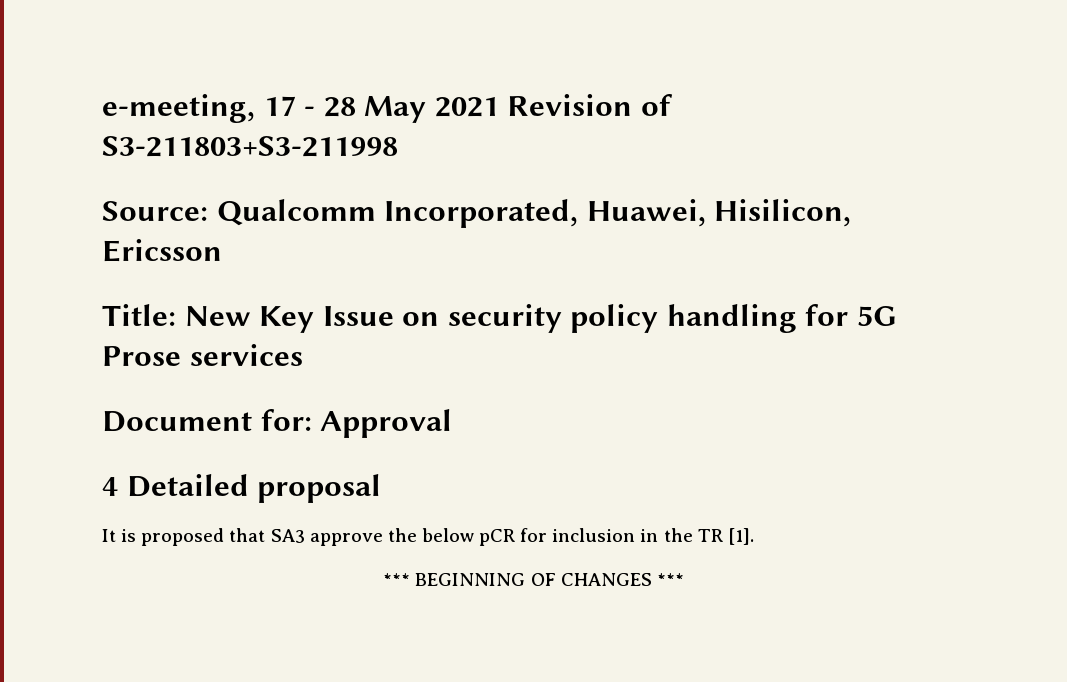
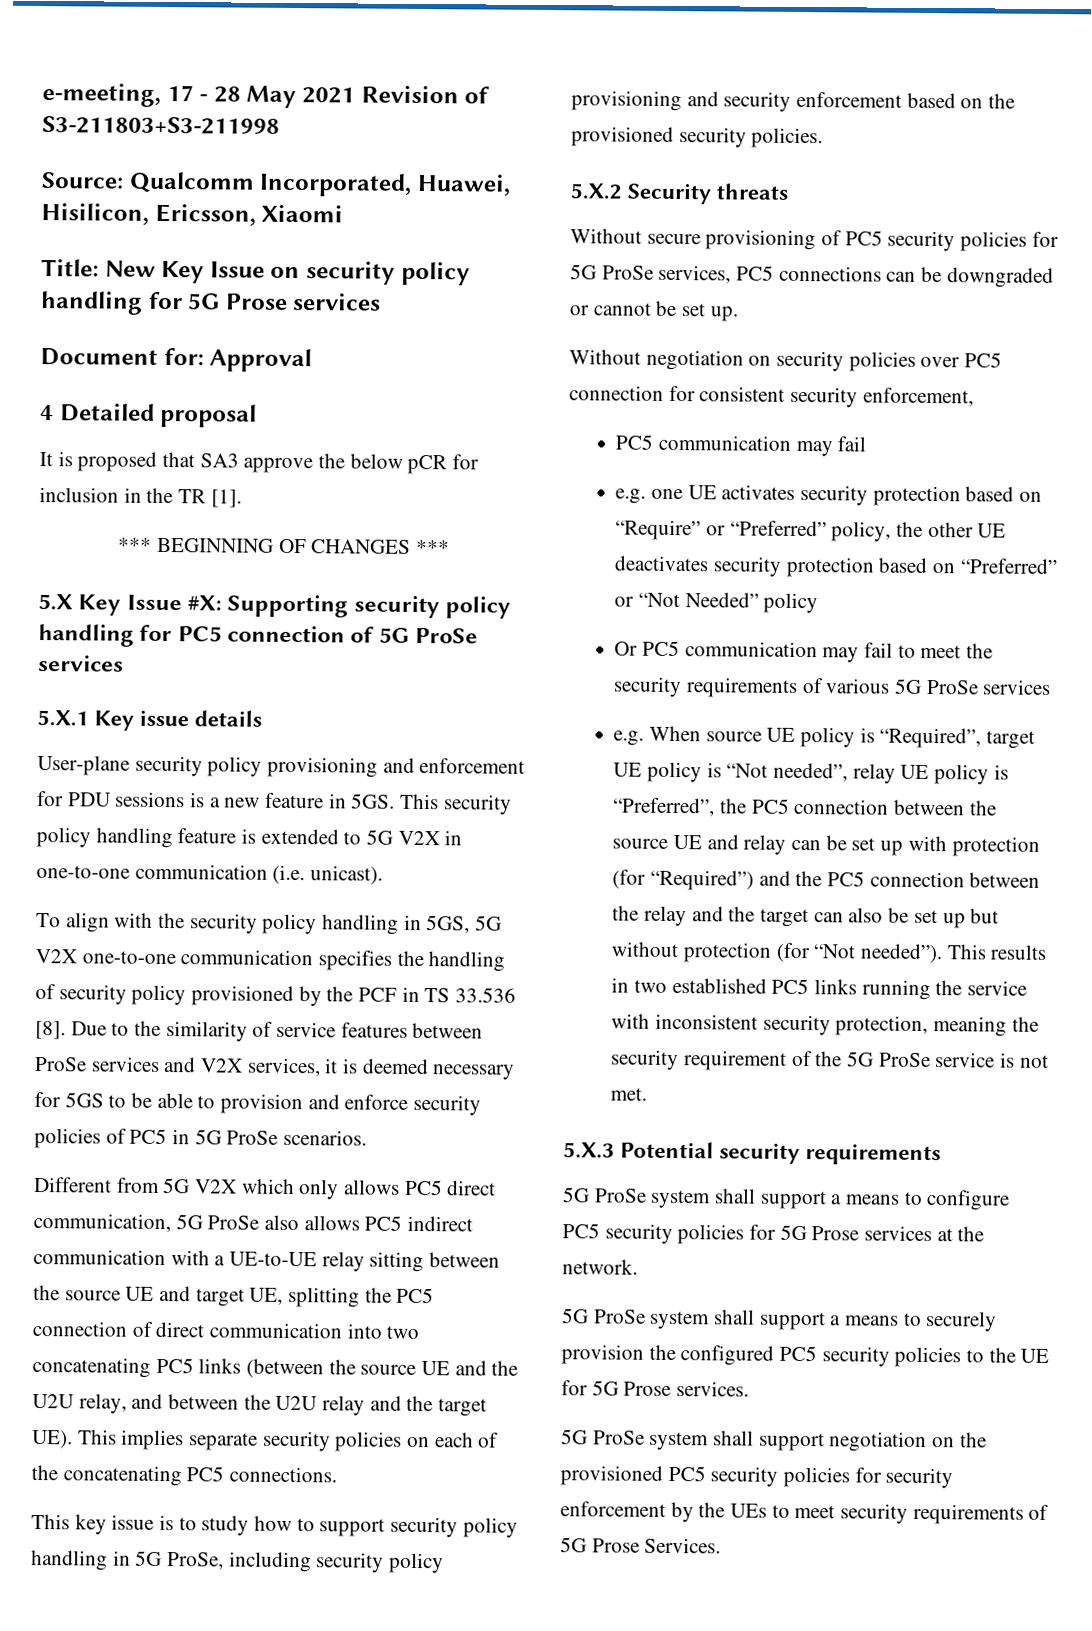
[102,239,222,262] Ericsson -> [154,203,344,227] Ericsson, Xiaomi
(684, 579) none -> [38,594,512,619] [38,624,479,647] [38,655,124,672] [37,709,263,731] [37,755,526,778] [37,791,512,815] [36,827,463,849] [36,863,384,885] [36,912,503,935] [35,948,506,972] [35,983,517,1007] [35,1020,484,1042] [34,1056,516,1080] [34,1091,482,1116] [34,1127,368,1149] [34,1176,497,1200] [33,1212,474,1233] [33,1248,501,1273] [33,1284,435,1308] [32,1320,420,1340] [32,1356,519,1379] [32,1393,488,1417] [32,1429,500,1452] [31,1464,338,1487] [31,1513,518,1538] [31,1549,445,1574] [571,90,1016,112] [571,126,824,149] [570,182,789,205] [570,228,1059,252] [570,264,1054,288] [569,300,739,322] [569,349,1003,372] [569,385,974,408] [615,434,867,457] [615,484,1043,507] [615,519,1007,542] [614,555,1058,578] [614,592,819,614] [614,640,994,663] [613,676,1052,698] [613,725,1036,749] [613,761,1009,785] [613,797,997,817] [612,834,1040,857] [612,869,1041,891] [612,905,1000,929] [611,941,1047,964] [611,977,1028,1001] [611,1013,1039,1037] [611,1049,1049,1071] [610,1087,648,1101] [563,1141,942,1166] [562,1187,1011,1211] [562,1223,985,1245] [562,1259,638,1275] [562,1308,998,1332] [561,1344,1050,1368] [561,1380,750,1397] [561,1429,987,1453] [560,1465,954,1489] [560,1501,1050,1525] [560,1537,722,1554] // 5.X Key Issue #X: Supporting security policy handling for PC5 connection of 5G ProSe services // 5.X.1 Key issue details // User-plane security policy provisioning and enforcement for PDU sessions is a new feature in 5GS. This security policy handling feature is extended to 5G V2X in one-to-one communication (i.e. unicast). // To align with the security policy handling in 5GS, 5G V2X one-to-one communication specifies the handling of security policy provisioned by the PCF in TS 33.536 [8]. Due to the similarity of service features between ProSe services and V2X services, it is deemed necessary for 5GS to be able to provision and enforce security policies of PC5 in 5G ProSe scenarios. // Different from 5G V2X which only allows PC5 direct communication, 5G ProSe also allows PC5 indirect communication with a UE-to-UE relay sitting between the source UE and target UE, splitting the PC5 connection of direct communication into two concatenating PC5 links (between the source UE and the U2U relay, and between the U2U relay and the target UE). This implies separate security policies on each of the concatenating PC5 connections. // This key issue is to study how to support security policy handling in 5G ProSe, including security policy provisioning and security enforcement based on the provisioned security policies. // 5.X.2 Security threats // Without secure provisioning of PC5 security policies for 5G ProSe services, PC5 connections can be downgraded or cannot be set up. // Without negotiation on security policies over PC5 connection for consistent security enforcement, // PC5 communication may fail // e.g. one UE activates security protection based on “Require” or “Preferred” policy, the other UE deactivates security protection based on “Preferred” or “Not Needed” policy // Or PC5 communication may fail to meet the security requirements of various 5G ProSe services // e.g. When source UE policy is “Required”, target UE policy is “Not needed”, relay UE policy is “Preferred”, the PC5 connection between the source UE and relay can be set up with protection (for “Required”) and the PC5 connection between the relay and the target can also be set up but without protection (for “Not needed”). This results in two established PC5 links running the service with inconsistent security protection, meaning the security requirement of the 5G ProSe service is not met. // 5.X.3 Potential security requirements // 5G ProSe system shall support a means to configure PC5 security policies for 5G Prose services at the network. // 5G ProSe system shall support a means to securely provision the configured PC5 security policies to the UE for 5G Prose services. // 5G ProSe system shall support negotiation on the provisioned PC5 security policies for security enforcement by the UEs to meet security requirements of 5G Prose Services.

